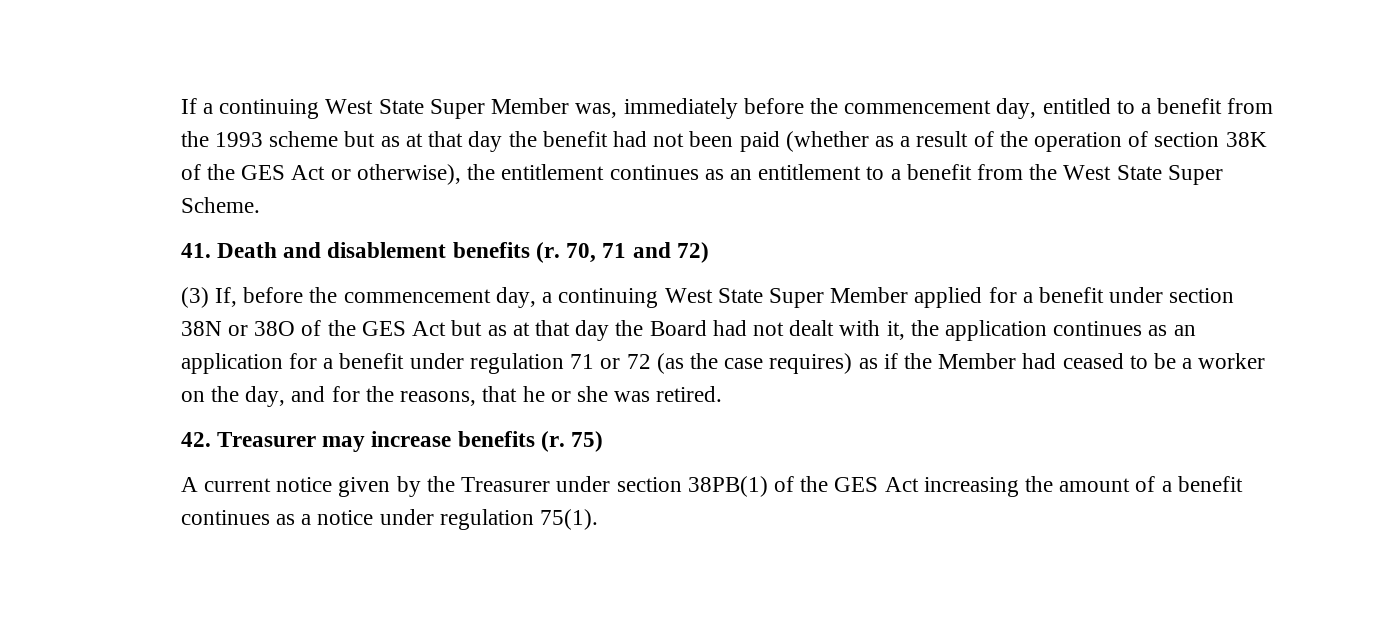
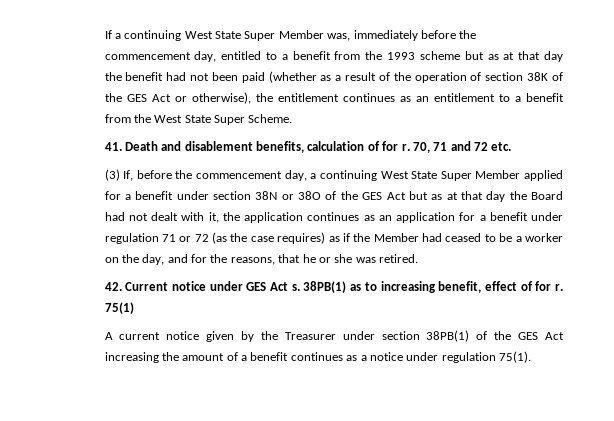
[452,242,560,263] benefits (r. -> [256,141,410,153] benefits, calculation of for r.
[676,242,709,263] 72) -> [474,142,512,151] 72 etc.
[217,431,604,452] Treasurer may increase benefits (r. 75) -> [125,281,563,293] [104,302,134,314] Current notice under GES Act s. 38PB(1) as to increasing benefit, effect of for r. 75(1)

